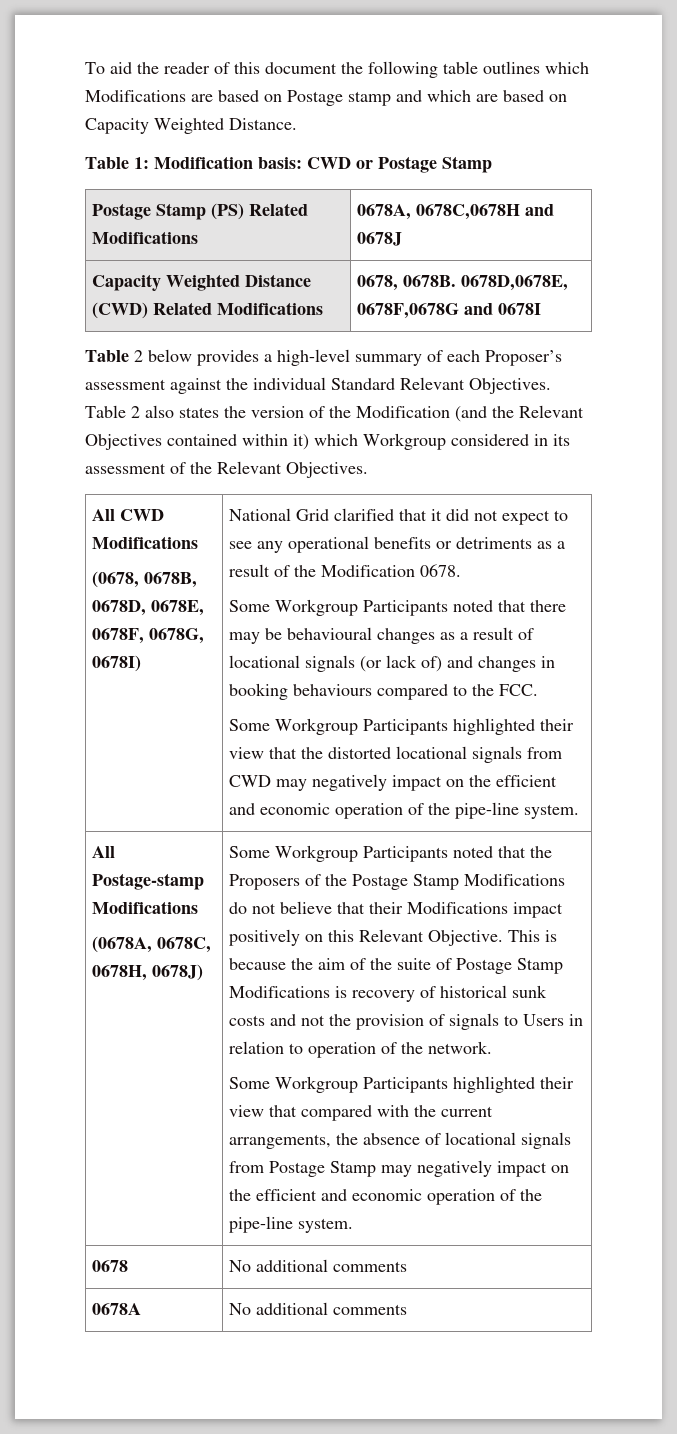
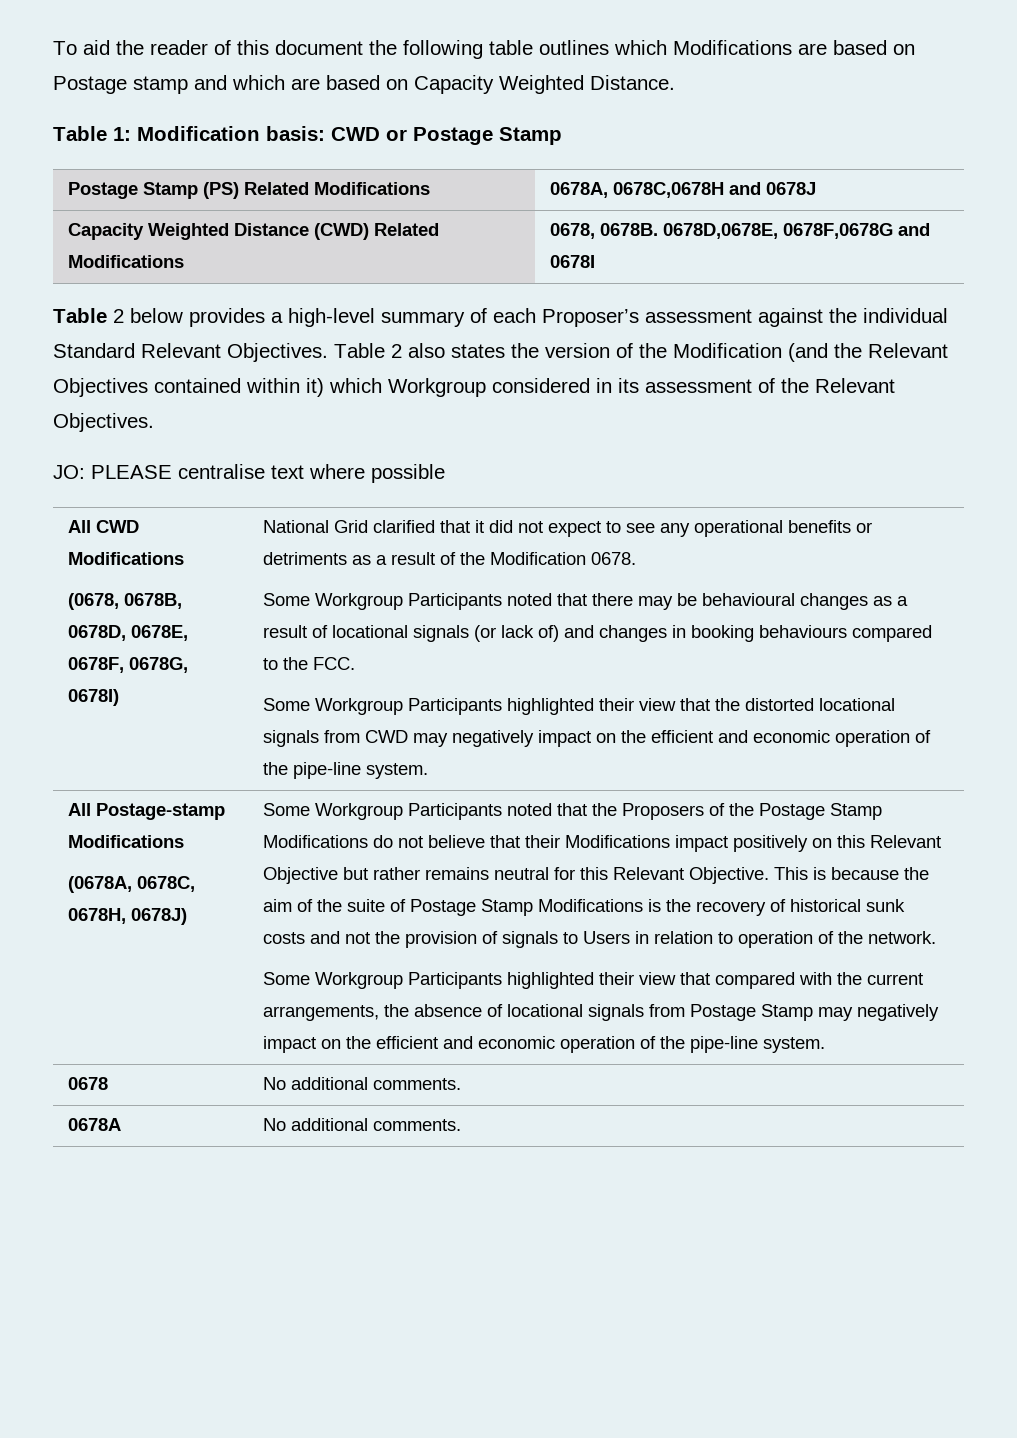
(368, 470) none -> [53,464,445,483] // JO: PLEASE centralise text where possible
(425, 935) none -> [262,867,684,884] Objective but rather remains neutral for this Relevant
(348, 992) none -> [665,899,691,912] the
[333,1261,408,1272] comments -> [372,1078,461,1090] comments.
[333,1304,408,1315] comments -> [372,1119,461,1131] comments.

